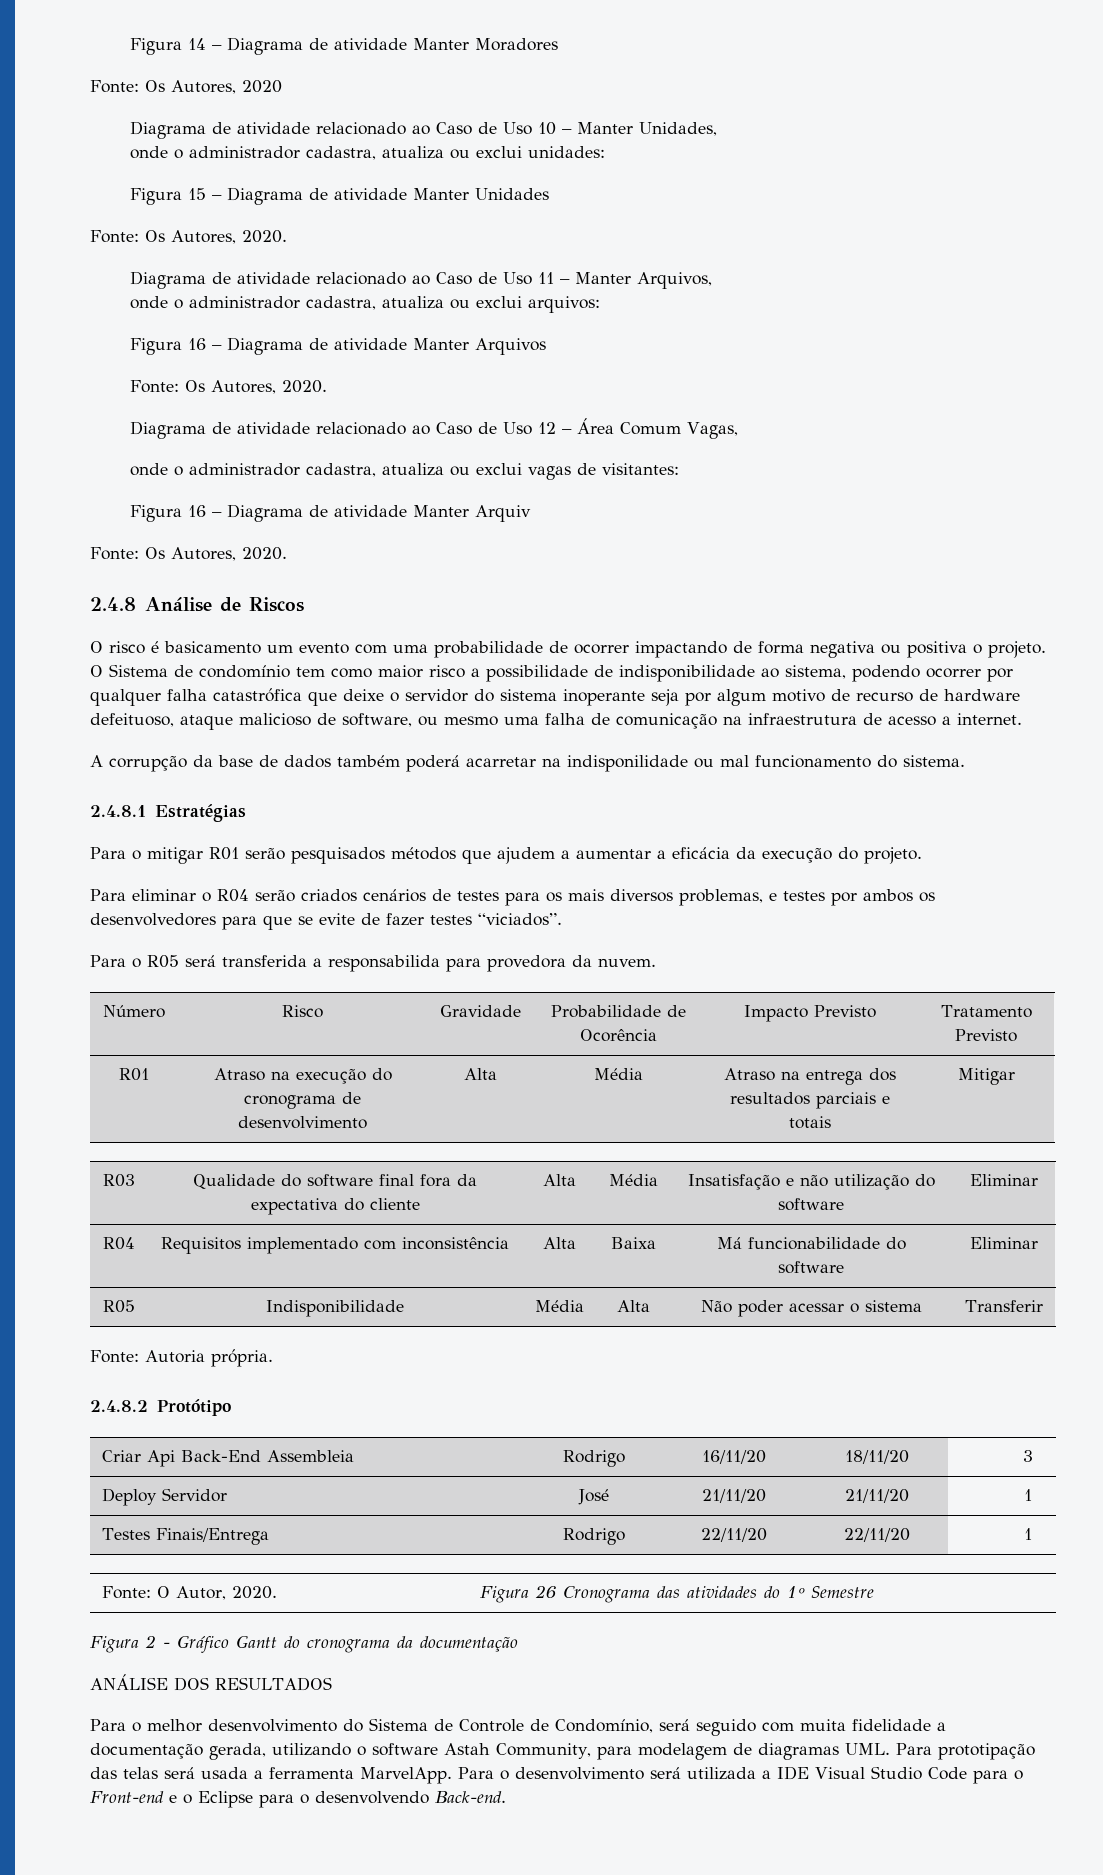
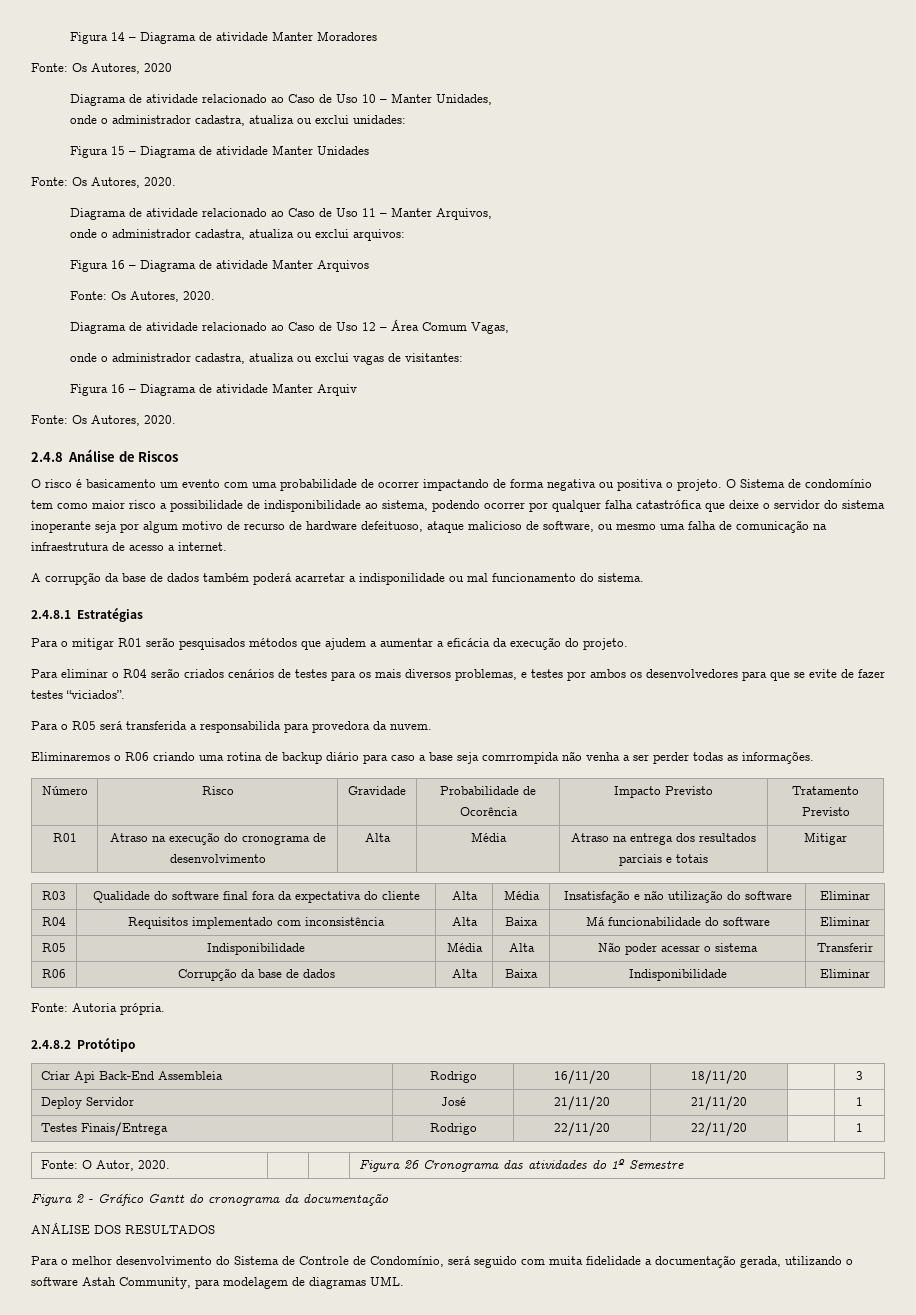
[542,758,561,767] na -> [349,576,356,582] a
(656, 962) none -> [31,751,814,764] // Eliminaremos o R06 criando uma rotina de backup diário para caso a base seja comrrompida não venha a ser perder todas as informações.
(1043, 1306) none -> [42,969,66,978] [177,968,335,981] [451,969,478,978] [505,969,538,978] [628,969,727,981] [820,969,870,978] // R06 | Corrupção da base de dados | Alta | Baixa | Indisponibilidade | Eliminar
[895,1743,1035,1760] [90,1766,1023,1784] [90,1791,506,1808] Para prototipação das telas será usada a ferramenta MarvelApp. Para o desenvolvimento será utilizada a IDE Visual Studio Code para o Front-end e o Eclipse para o desenvolvendo Back-end. -> (404, 1281) none

